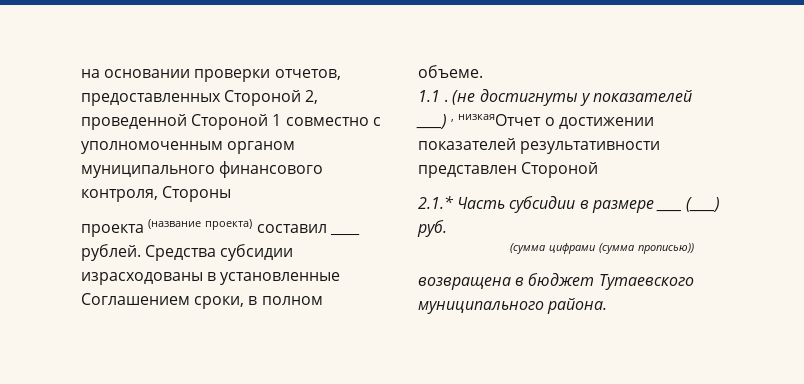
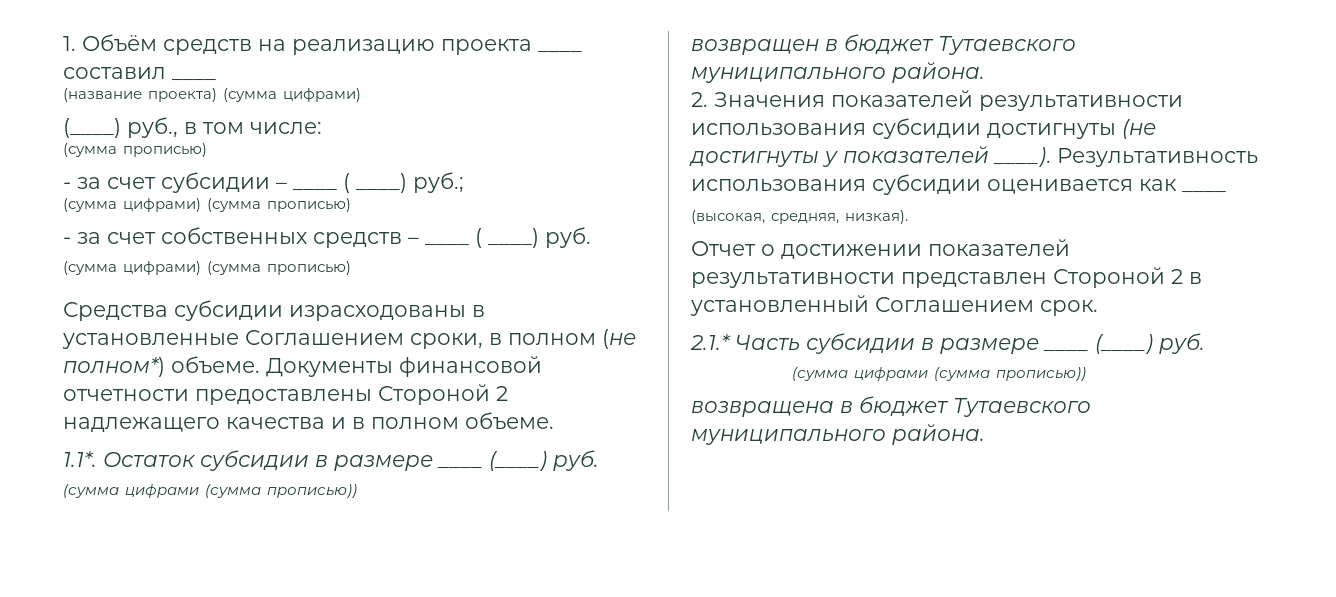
[81,69,341,82] [81,90,319,106] [81,114,381,130] [81,141,296,154] [81,161,324,178] [81,186,232,202] [81,219,327,237] [329,233,360,236] [81,244,141,261] на основании проверки отчетов, предоставленных Стороной 2, проведенной Стороной 1 совместно с уполномоченным органом муниципального финансового контроля, Стороны // проекта (название проекта) составил ____ рублей. -> [63,34,582,55] [63,67,166,79] [172,79,216,81] [63,88,361,102] [63,117,322,138] [63,143,207,157] [63,172,287,193] [293,172,464,193] [63,198,351,212] [63,227,419,248] [425,227,591,248] [63,261,351,275] 1. Объём средств на реализацию проекта ____ составил ____ // (название проекта) (сумма цифрами) // (____) руб., в том числе: // (сумма прописью) // - за счет субсидии – ____ ( ____) руб.; // (сумма цифрами) (сумма прописью) // - за счет собственных средств – ____ ( ____) руб. // (сумма цифрами) (сумма прописью) //
[418,65,483,78] [418,89,692,106] [416,114,542,129] объеме. // 1.1 . (не достигнуты у показателей ____) , низкаяОтчет -> [602,329,636,349] [63,356,542,377] [63,384,508,405] [63,412,554,432] [63,450,599,471] [63,484,357,498] [691,34,1076,55] [691,62,985,83] [691,90,1183,111] [691,118,1156,139] [689,146,1258,167] [691,174,1177,195] [1182,191,1226,193] [691,210,908,224] [691,241,756,256] (не полном*) объеме. Документы финансовой отчетности предоставлены Стороной 2 надлежащего качества и в полном объеме. // 1.1*. Остаток субсидии в размере ____ (____) руб. // (сумма цифрами (сумма прописью)) // возвращен в бюджет Тутаевского муниципального района. // 2. Значения показателей результативности использования субсидии достигнуты (не достигнуты у показателей ____). Результативность использования субсидии оценивается как ____ // (высокая, средняя, низкая). // Отчет
(599, 170) none -> [1171,269,1202,284] [690,295,1098,316] 2 в установленный Соглашением срок.

